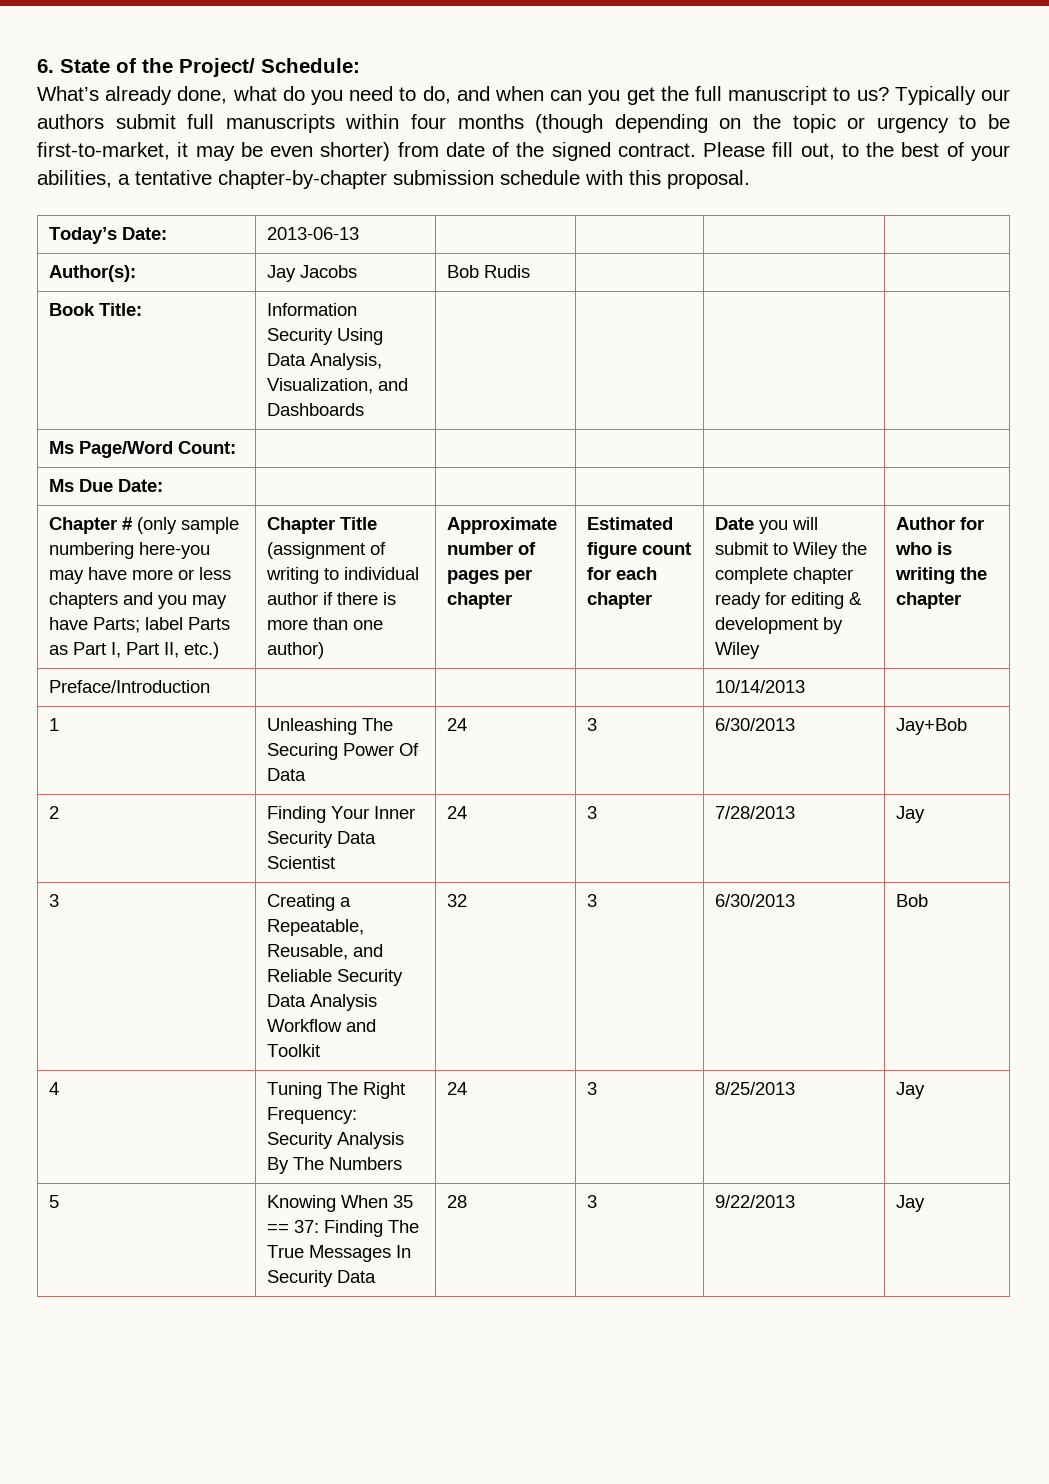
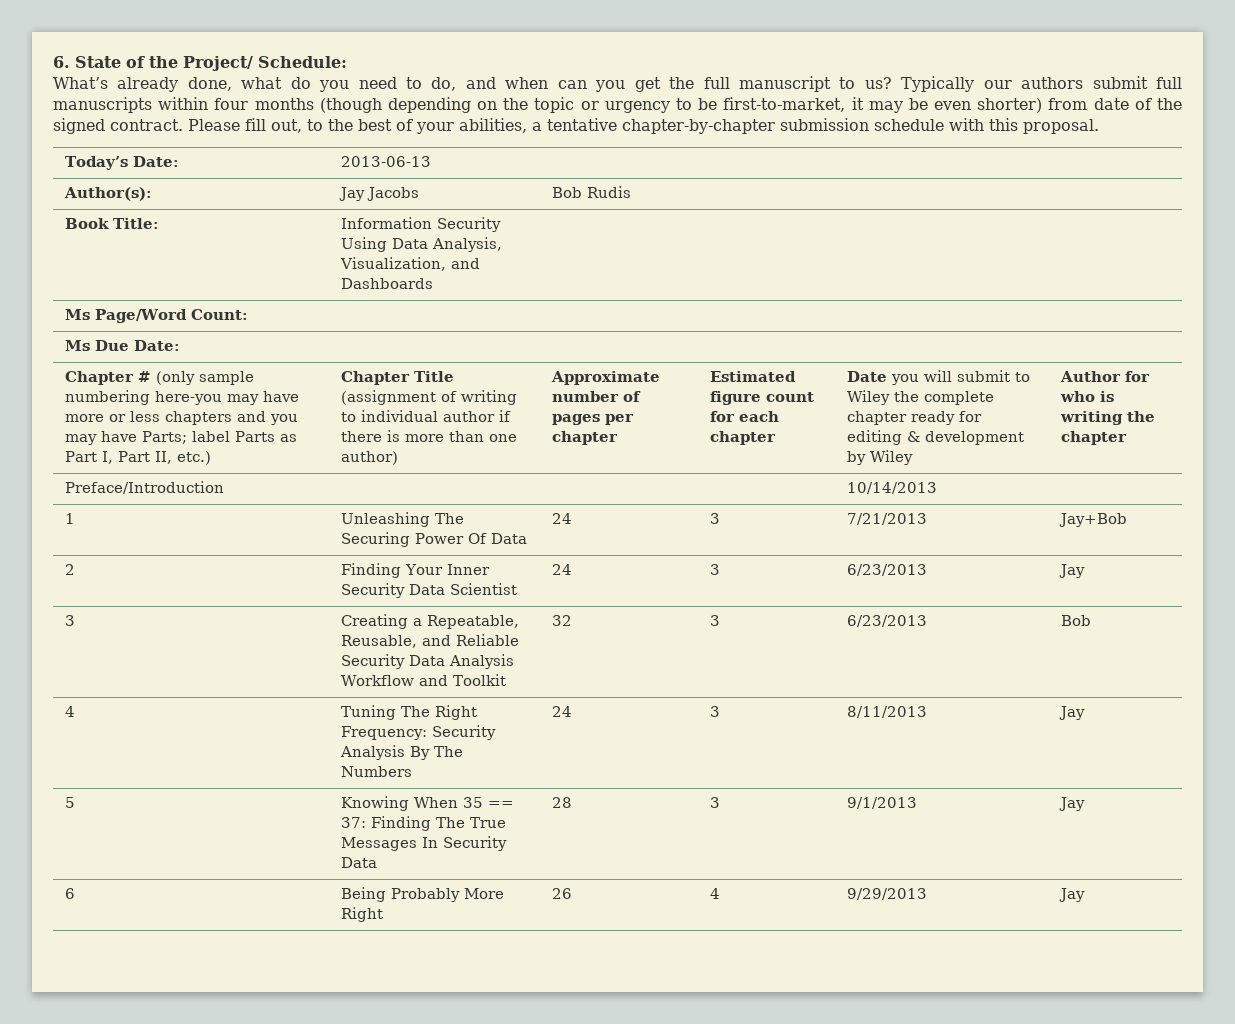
[715,718,796,731] 6/30/2013 -> [847,513,928,525] 7/21/2013
[715,806,796,819] 7/28/2013 -> [847,564,928,576] 6/23/2013
[715,894,796,907] 6/30/2013 -> [847,615,928,627] 6/23/2013
[715,1082,796,1095] 8/25/2013 -> [847,706,928,718] 8/11/2013
[715,1195,796,1208] [896,1195,926,1212] 9/22/2013 | Jay -> [847,797,918,809] [1059,797,1086,811] [65,888,76,899] [341,887,505,902] [341,907,384,922] [552,888,573,899] [710,888,721,899] [847,888,928,900] [1059,888,1086,902] 9/1/2013 | Jay // 6 | Being Probably More Right | 26 | 4 | 9/29/2013 | Jay

